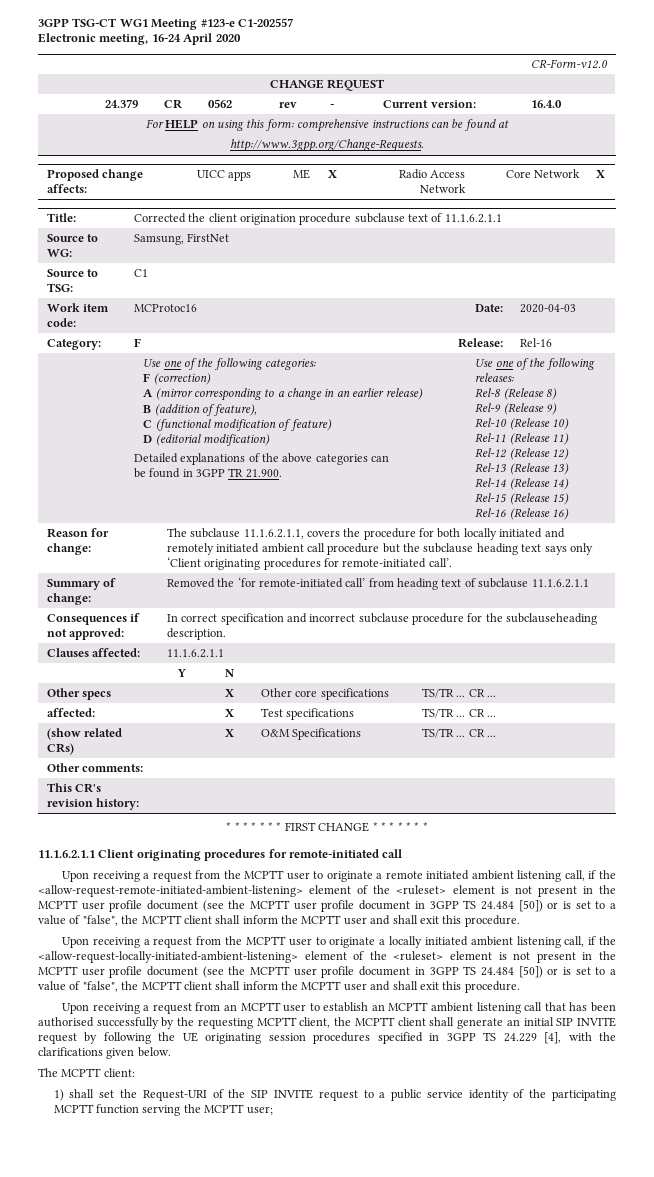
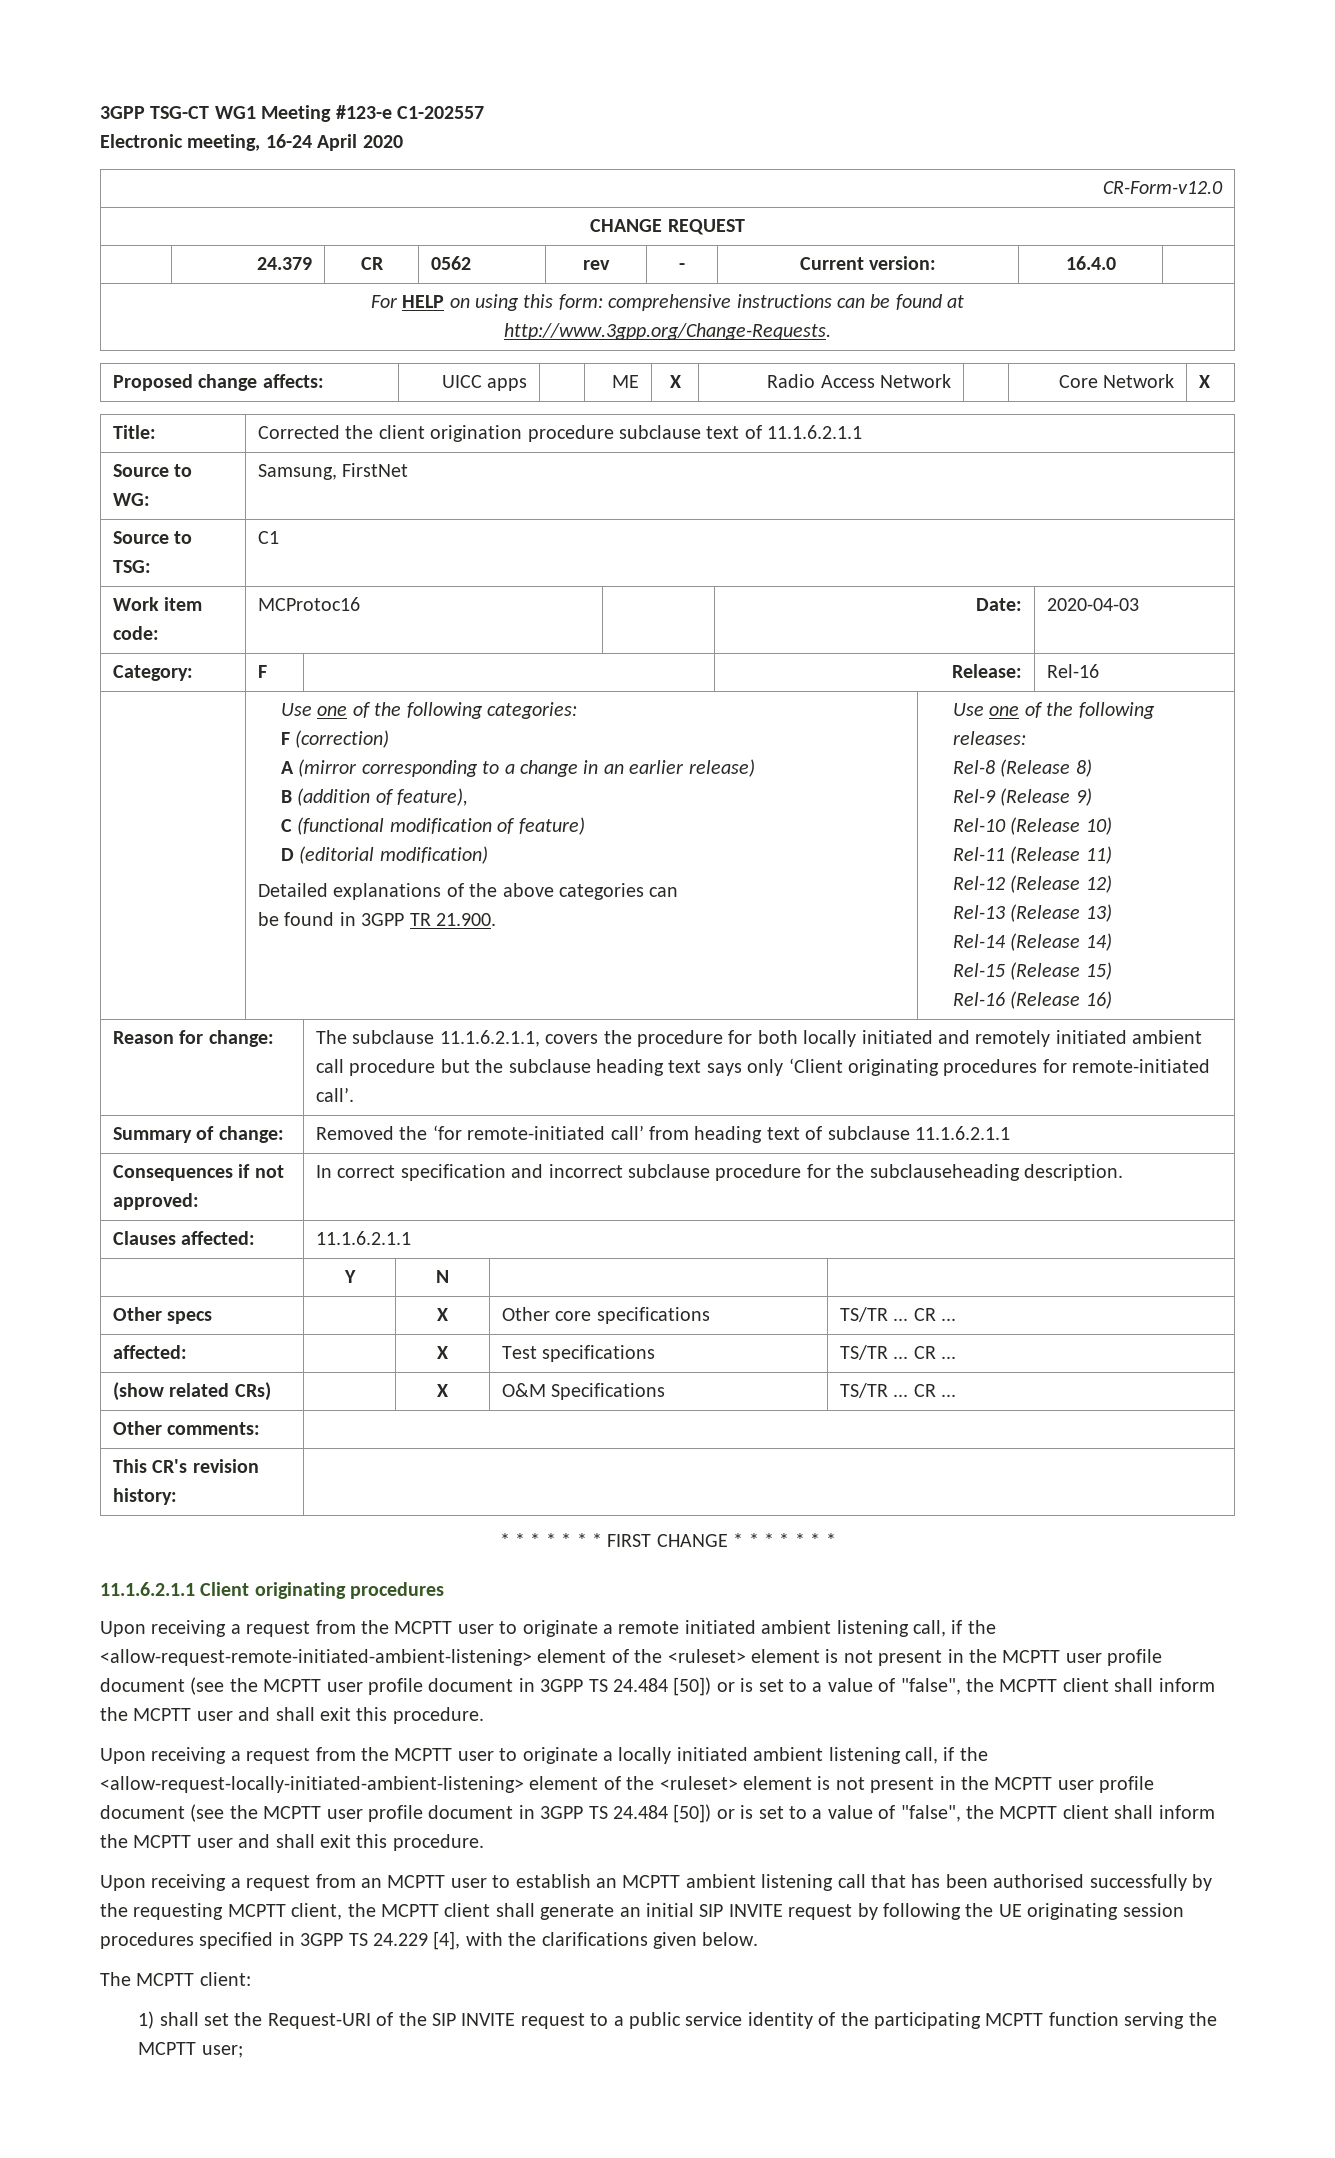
[268,849,403,858] for remote-initiated call -> (445, 1590) none

